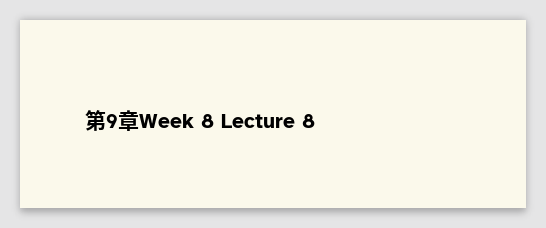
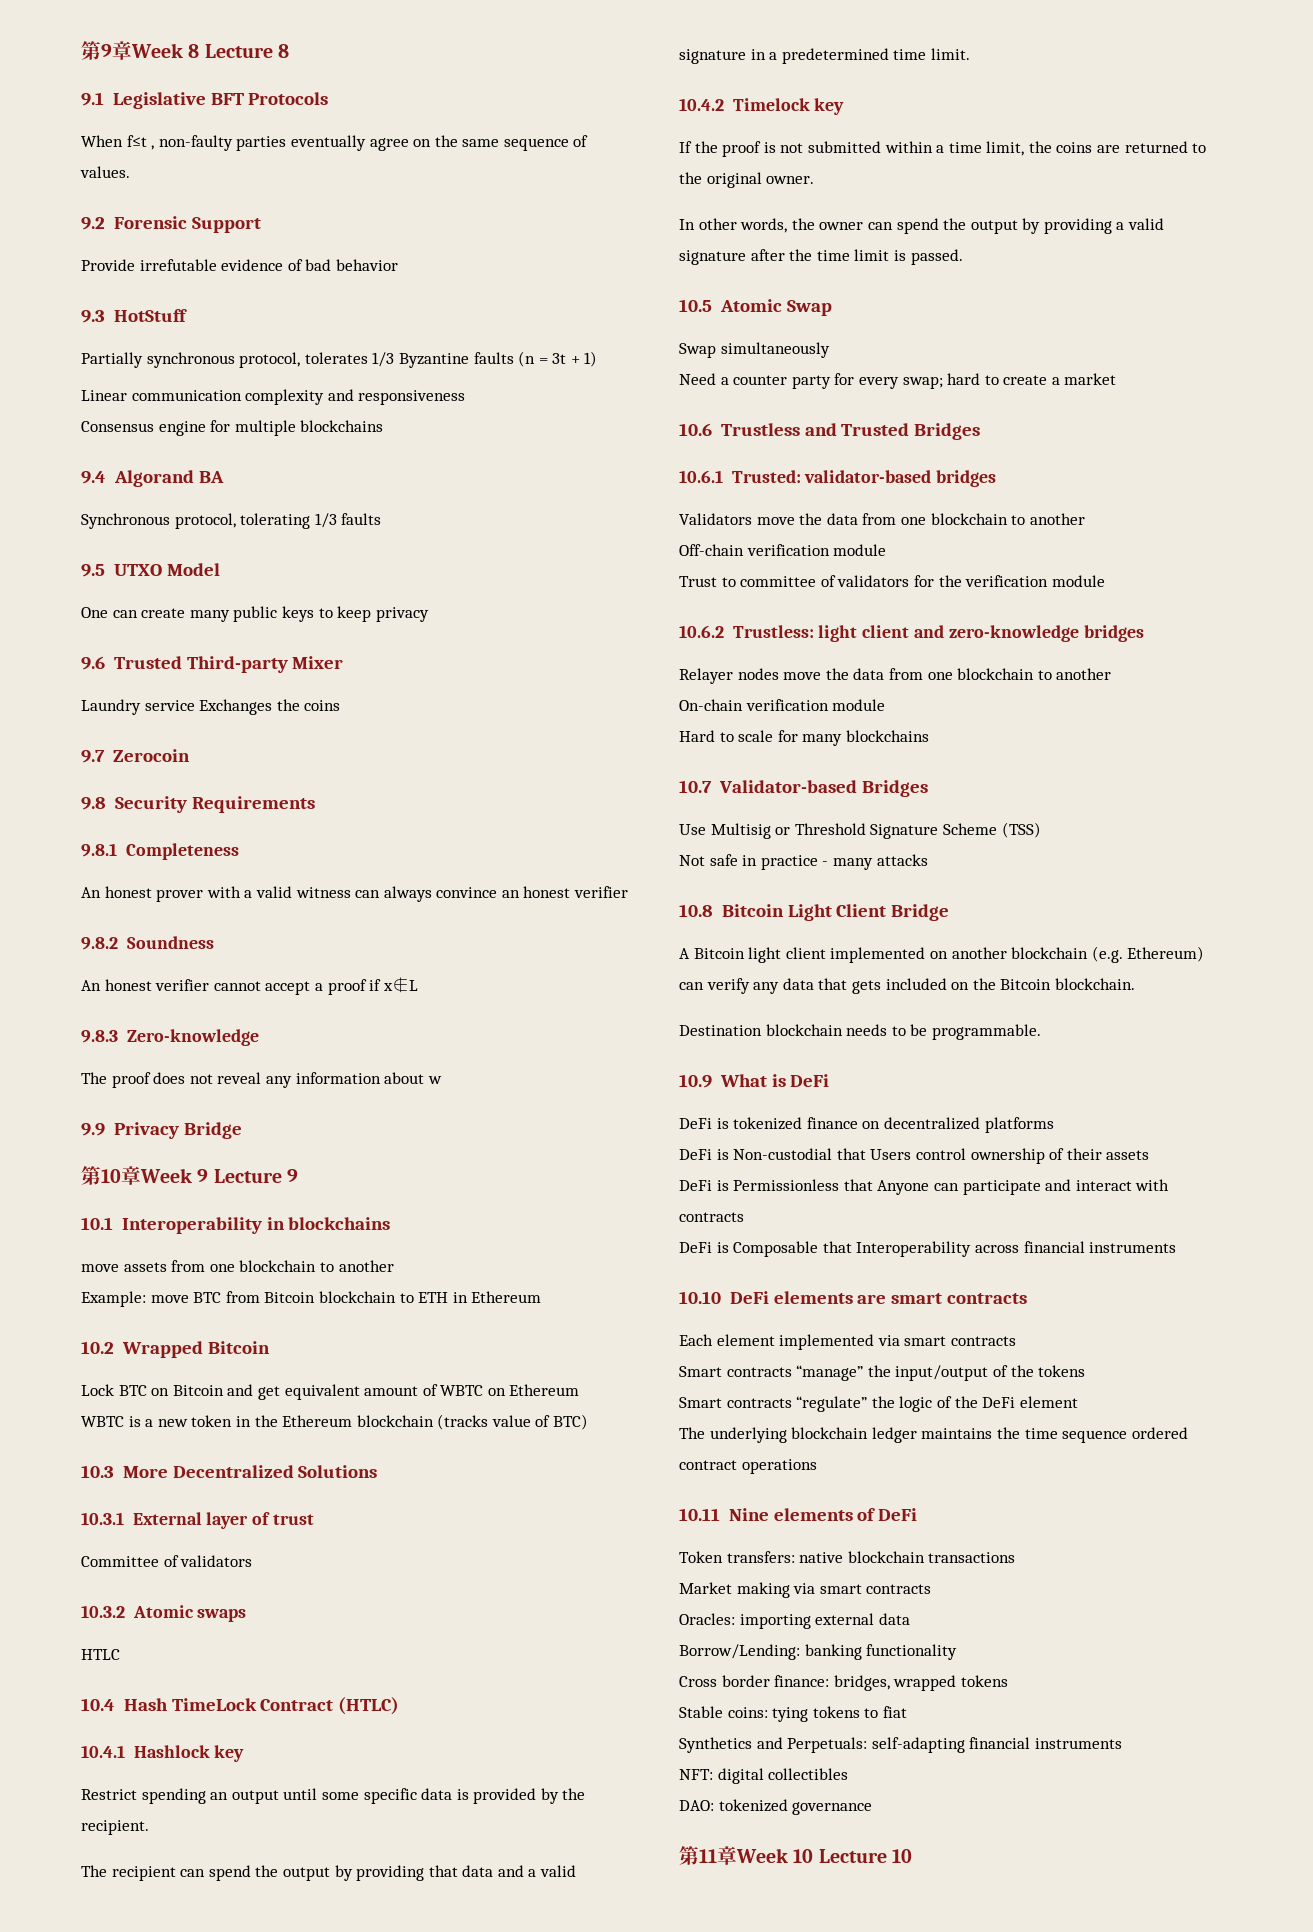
(315, 121) none -> [81,92,329,109] [81,135,589,151] [80,166,130,178] [81,216,261,233] [81,259,398,271] [81,309,187,323] [81,351,598,368] [81,389,466,405] [81,420,384,436] [81,470,224,487] [81,513,382,529] [81,563,220,577] [81,606,429,622] [81,656,344,673] [81,699,341,715] [81,749,190,763] [81,796,315,813] [81,843,239,860] [81,886,629,902] [81,936,214,950] [81,977,418,995] [81,1029,259,1046] [81,1072,442,1088] [81,1122,242,1139] [81,1166,298,1185] [81,1217,391,1234] [81,1260,394,1272] [81,1291,542,1307] [81,1341,270,1358] [81,1384,580,1400] [81,1414,589,1430] [81,1465,378,1478] [81,1512,315,1529] [81,1555,253,1567] [81,1605,247,1622] [81,1649,120,1660] [81,1697,400,1715] [81,1745,245,1762] [81,1788,586,1804] [81,1820,149,1835] [81,1865,577,1881] [679,48,970,64] [679,98,845,115] [679,141,1207,157] [679,172,815,188] [679,218,1165,234] [679,249,963,265] [679,299,832,316] [679,342,830,358] [679,373,1117,389] [679,423,981,440] [679,470,997,487] [679,513,1085,525] [679,544,887,556] [679,575,1105,587] [679,625,1144,642] [679,668,1112,684] [679,699,886,711] [679,730,929,746] [679,780,928,797] [679,822,1041,839] [679,854,928,870] [679,904,950,921] [679,946,1205,963] [679,978,1135,994] [679,1024,1041,1040] [679,1074,830,1088] [679,1117,1054,1133] [679,1148,1150,1164] [679,1179,1170,1195] [679,1212,744,1222] [679,1241,1177,1257] [679,1291,1028,1304] [679,1334,1016,1350] [679,1365,1086,1381] [679,1396,1078,1412] [679,1427,1188,1443] [679,1459,817,1474] [679,1508,918,1521] [679,1551,1016,1563] [679,1582,932,1598] [679,1613,910,1629] [679,1644,958,1660] [679,1675,1008,1691] [679,1706,907,1722] [679,1737,1122,1753] [679,1768,849,1784] [679,1799,873,1815] [679,1846,912,1865] // 9.1 Legislative BFT Protocols // When f≤t , non-faulty parties eventually agree on the same sequence of values. // 9.2 Forensic Support // Provide irrefutable evidence of bad behavior // 9.3 HotStuff // Partially synchronous protocol, tolerates 1/3 Byzantine faults (n = 3t + 1) // Linear communication complexity and responsiveness // Consensus engine for multiple blockchains // 9.4 Algorand BA // Synchronous protocol, tolerating 1/3 faults // 9.5 UTXO Model // One can create many public keys to keep privacy // 9.6 Trusted Third-party Mixer // Laundry service Exchanges the coins // 9.7 Zerocoin // 9.8 Security Requirements // 9.8.1 Completeness // An honest prover with a valid witness can always convince an honest verifier // 9.8.2 Soundness // An honest verifier cannot accept a proof if x∉L // 9.8.3 Zero-knowledge // The proof does not reveal any information about w // 9.9 Privacy Bridge // 第10章Week 9 Lecture 9 // 10.1 Interoperability in blockchains // move assets from one blockchain to another // Example: move BTC from Bitcoin blockchain to ETH in Ethereum // 10.2 Wrapped Bitcoin // Lock BTC on Bitcoin and get equivalent amount of WBTC on Ethereum // WBTC is a new token in the Ethereum blockchain (tracks value of BTC) // 10.3 More Decentralized Solutions // 10.3.1 External layer of trust // Committee of validators // 10.3.2 Atomic swaps // HTLC // 10.4 Hash TimeLock Contract (HTLC) // 10.4.1 Hashlock key // Restrict spending an output until some specific data is provided by the recipient. // The recipient can spend the output by providing that data and a valid signature in a predetermined time limit. // 10.4.2 Timelock key // If the proof is not submitted within a time limit, the coins are returned to the original owner. // In other words, the owner can spend the output by providing a valid signature after the time limit is passed. // 10.5 Atomic Swap // Swap simultaneously // Need a counter party for every swap; hard to create a market // 10.6 Trustless and Trusted Bridges // 10.6.1 Trusted: validator-based bridges // Validators move the data from one blockchain to another // Off-chain verification module // Trust to committee of validators for the verification module // 10.6.2 Trustless: light client and zero-knowledge bridges // Relayer nodes move the data from one blockchain to another // On-chain verification module // Hard to scale for many blockchains // 10.7 Validator-based Bridges // Use Multisig or Threshold Signature Scheme (TSS) // Not safe in practice - many attacks // 10.8 Bitcoin Light Client Bridge // A Bitcoin light client implemented on another blockchain (e.g. Ethereum) can verify any data that gets included on the Bitcoin blockchain. // Destination blockchain needs to be programmable. // 10.9 What is DeFi // DeFi is tokenized finance on decentralized platforms // DeFi is Non-custodial that Users control ownership of their assets // DeFi is Permissionless that Anyone can participate and interact with contracts // DeFi is Composable that Interoperability across financial instruments // 10.10 DeFi elements are smart contracts // Each element implemented via smart contracts // Smart contracts “manage” the input/output of the tokens // Smart contracts “regulate” the logic of the DeFi element // The underlying blockchain ledger maintains the time sequence ordered contract operations // 10.11 Nine elements of DeFi // Token transfers: native blockchain transactions // Market making via smart contracts // Oracles: importing external data // Borrow/Lending: banking functionality // Cross border finance: bridges, wrapped tokens // Stable coins: tying tokens to fiat // Synthetics and Perpetuals: self-adapting financial instruments // NFT: digital collectibles // DAO: tokenized governance // 第11章Week 10 Lecture 10

